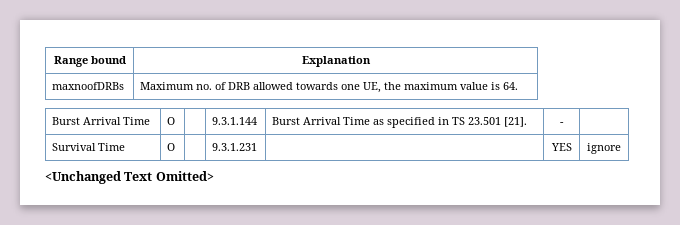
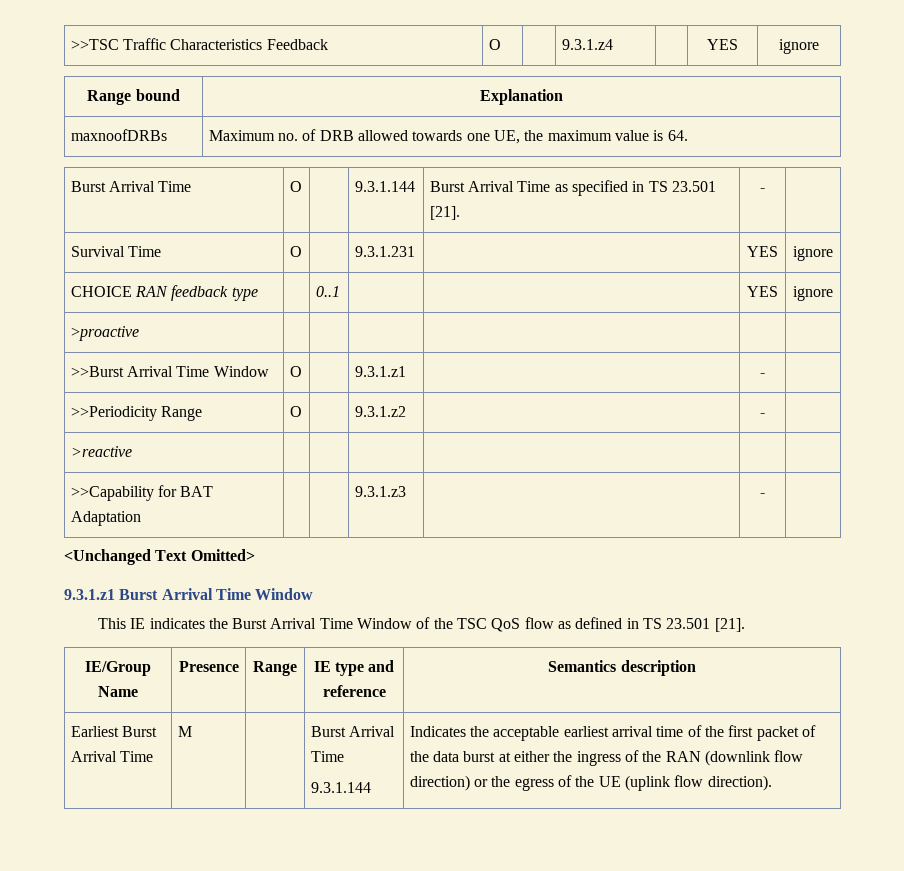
(53, 61) none -> [70,38,328,50] [488,39,501,50] [561,39,613,50] [707,39,738,50] [779,39,819,54] >>TSC Traffic Characteristics Feedback | O | | 9.3.1.z4 | | YES | ignore //
[45,171,214,184] // <Unchanged Text Omitted> -> [70,285,258,301] [315,286,340,297] [747,286,778,297] [793,286,833,301] [70,326,139,341] [70,366,269,377] [289,366,302,377] [354,366,406,377] [760,373,765,377] [70,406,203,421] [289,406,302,417] [354,406,406,417] [760,413,765,417] [70,446,132,457] [70,485,214,501] [70,511,141,526] [354,486,406,497] [760,493,765,497] [64,549,255,565] [64,588,314,600] [97,617,745,632] [85,661,151,676] [98,686,138,697] [178,661,239,672] [253,661,297,676] [313,660,395,676] [322,685,386,697] [548,660,696,676] [70,726,158,737] [70,751,154,762] [177,726,192,737] [310,726,396,737] [310,751,344,762] [310,782,371,793] [409,725,816,741] [409,750,804,766] [409,775,772,791] // CHOICE RAN feedback type | | 0..1 | | | YES | ignore // >proactive | | | | | | // >>Burst Arrival Time Window | O | | 9.3.1.z1 | | - | // >>Periodicity Range | O | | 9.3.1.z2 | | - | // >reactive | | | | | | // >>Capability for BAT Adaptation | | | 9.3.1.z3 | | - | // <Unchanged Text Omitted> // 9.3.1.z1 Burst Arrival Time Window // This IE indicates the Burst Arrival Time Window of the TSC QoS flow as defined in TS 23.501 [21]. // IE/Group Name | Presence | Range | IE type and reference | Semantics description // Earliest Burst Arrival Time | M | | Burst Arrival Time // 9.3.1.144 | Indicates the acceptable earliest arrival time of the first packet of the data burst at either the ingress of the RAN (downlink flow direction) or the egress of the UE (uplink flow direction).

